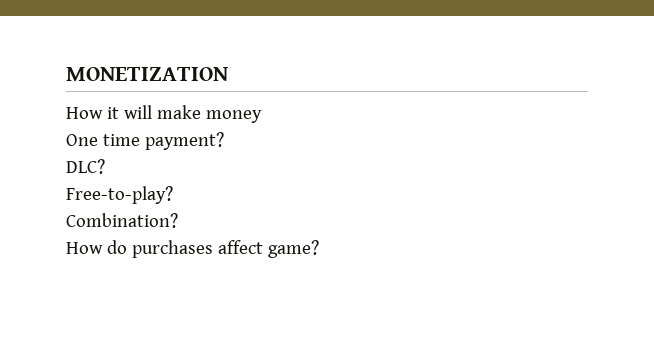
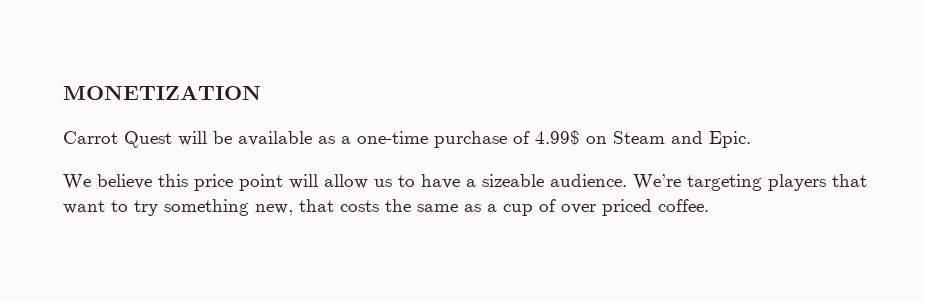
[66,105,262,123] [66,132,224,150] [66,159,105,174] [66,186,173,204] [66,213,178,228] [66,240,319,258] How it will make money // One time payment? // DLC? // Free-to-play? // Combination? // How do purchases affect game? -> [63,130,751,148] [63,174,867,191] [63,199,709,216] Carrot Quest will be available as a one-time purchase of 4.99$ on Steam and Epic. // We believe this price point will allow us to have a sizeable audience. We’re targeting players that want to try something new, that costs the same as a cup of over priced coffee.

